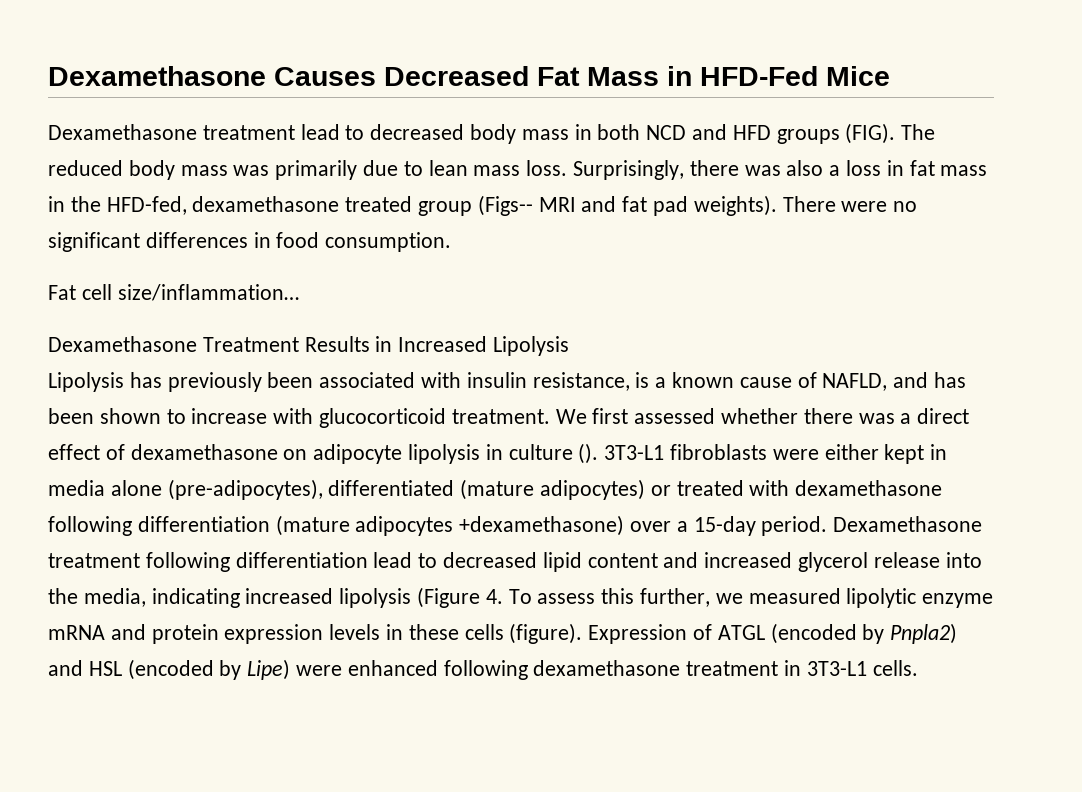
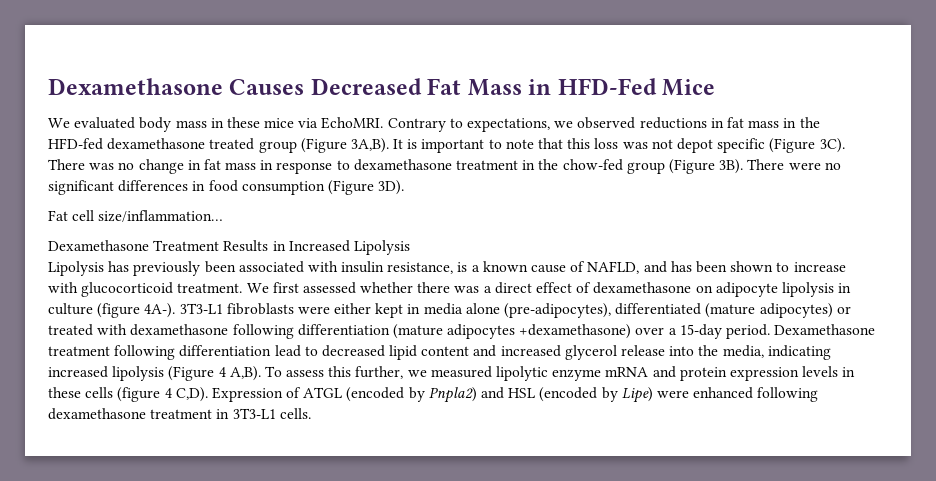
[48,123,936,144] [48,160,882,180] Dexamethasone treatment lead to decreased body mass in both NCD and HFD groups (FIG). The reduced body mass was primarily due to lean mass loss. Surprisingly, there was also a loss -> [48,117,707,132] We evaluated body mass in these mice via EchoMRI. Contrary to expectations, we observed reductions
[106,196,187,215] HFD-fed, -> [48,138,103,150] HFD-fed
[477,195,777,216] (Figs-- MRI and fat pad weights). -> [300,138,845,153] [48,159,744,174] (Figure 3A,B). It is important to note that this loss was not depot specific (Figure 3C). There was no change in fat mass in response to dexamethasone treatment in the chow-fed group (Figure 3B).
[325,232,452,252] consumption. -> [241,180,405,195] consumption (Figure 3D).
[578,443,599,464] (). -> [97,303,176,318] (figure 4A-).
[485,589,503,604] 4. -> [218,366,261,381] 4 A,B).
[509,623,583,644] (figure). -> [117,387,208,402] (figure 4 C,D).

